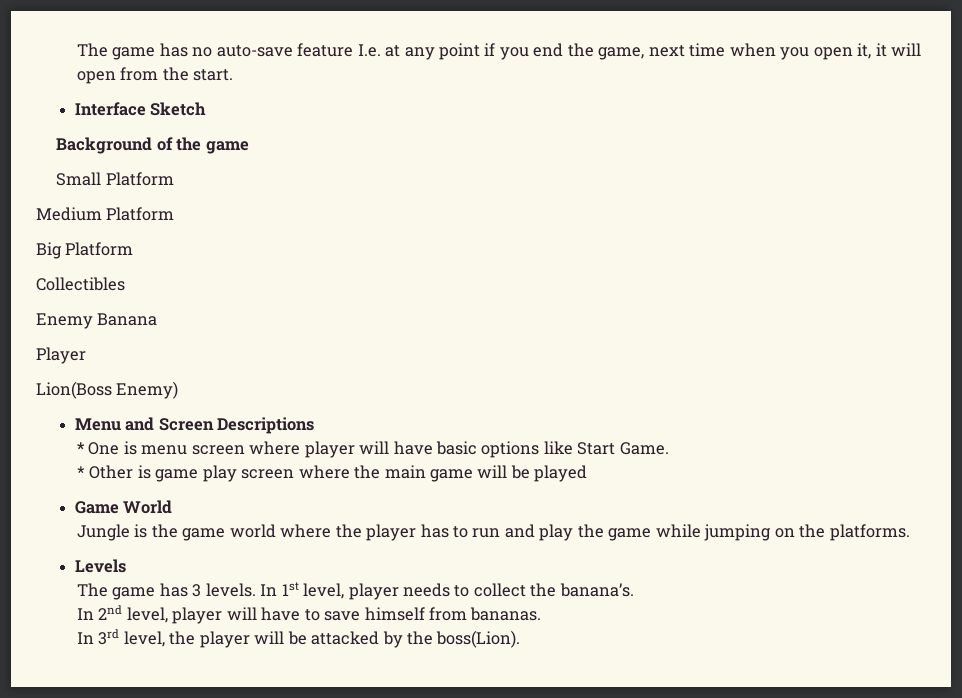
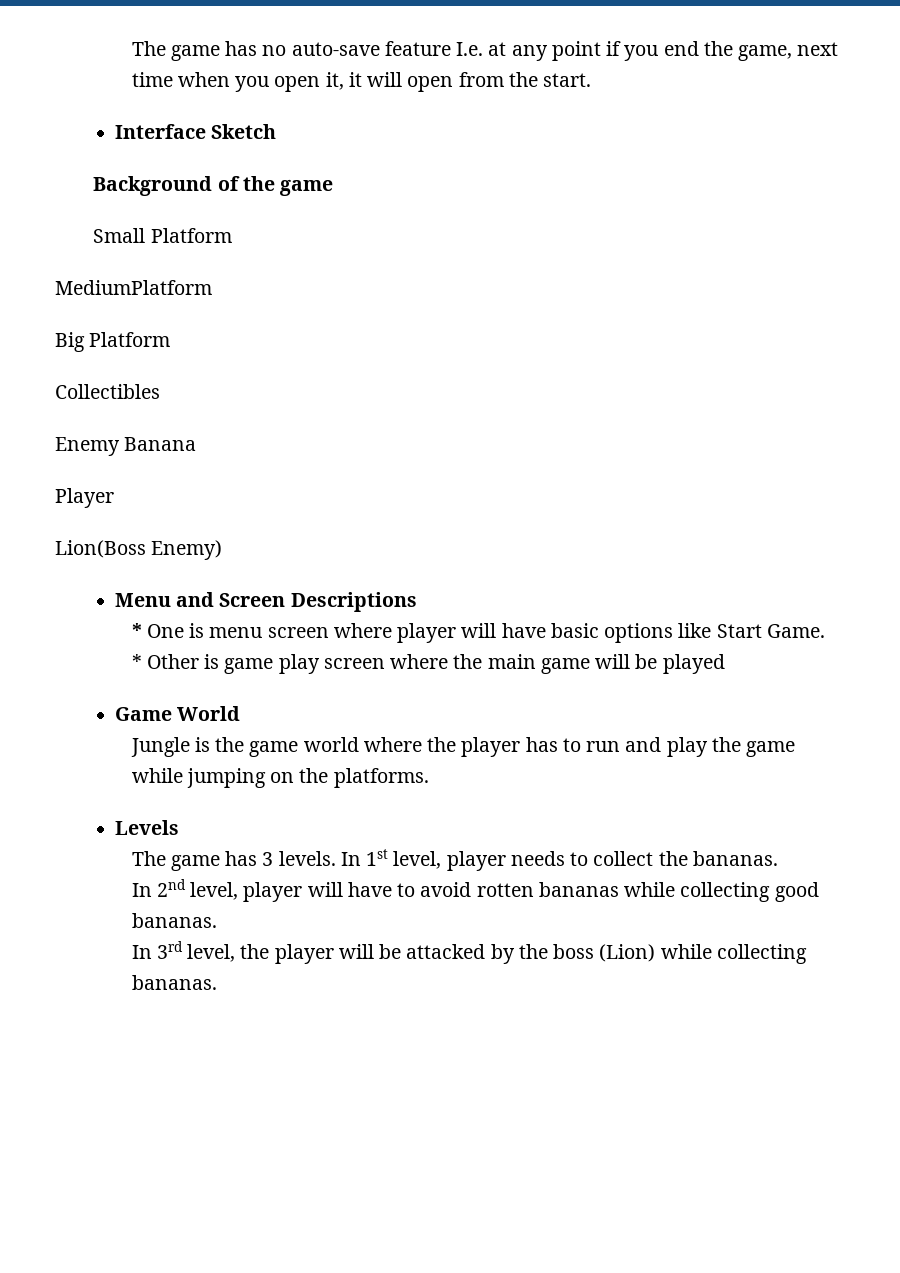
[36,207,175,221] Medium Platform -> [55,280,212,295] MediumPlatform
[559,583,634,597] banana’s. -> [692,851,778,866] bananas.
[324,607,468,621] save himself from -> [420,882,819,902] avoid rotten bananas while collecting good
[436,630,521,648] boss(Lion). -> [553,944,807,964] [131,975,217,990] boss (Lion) while collecting bananas.

